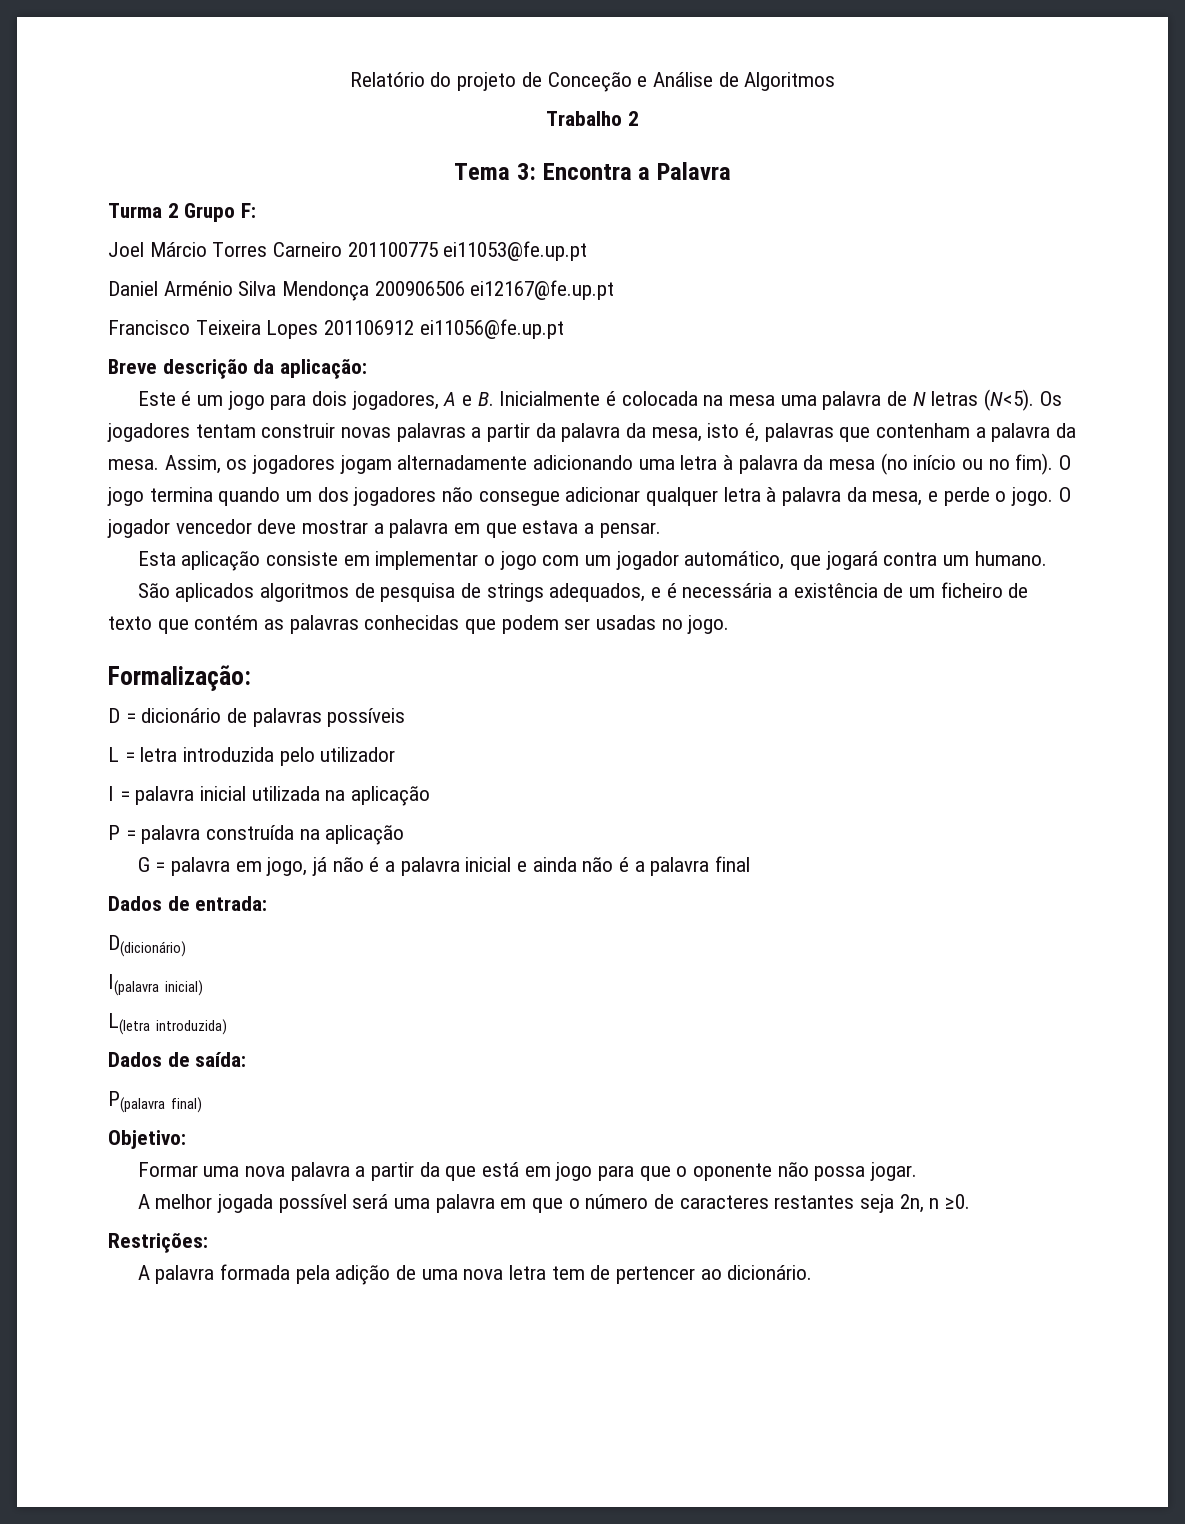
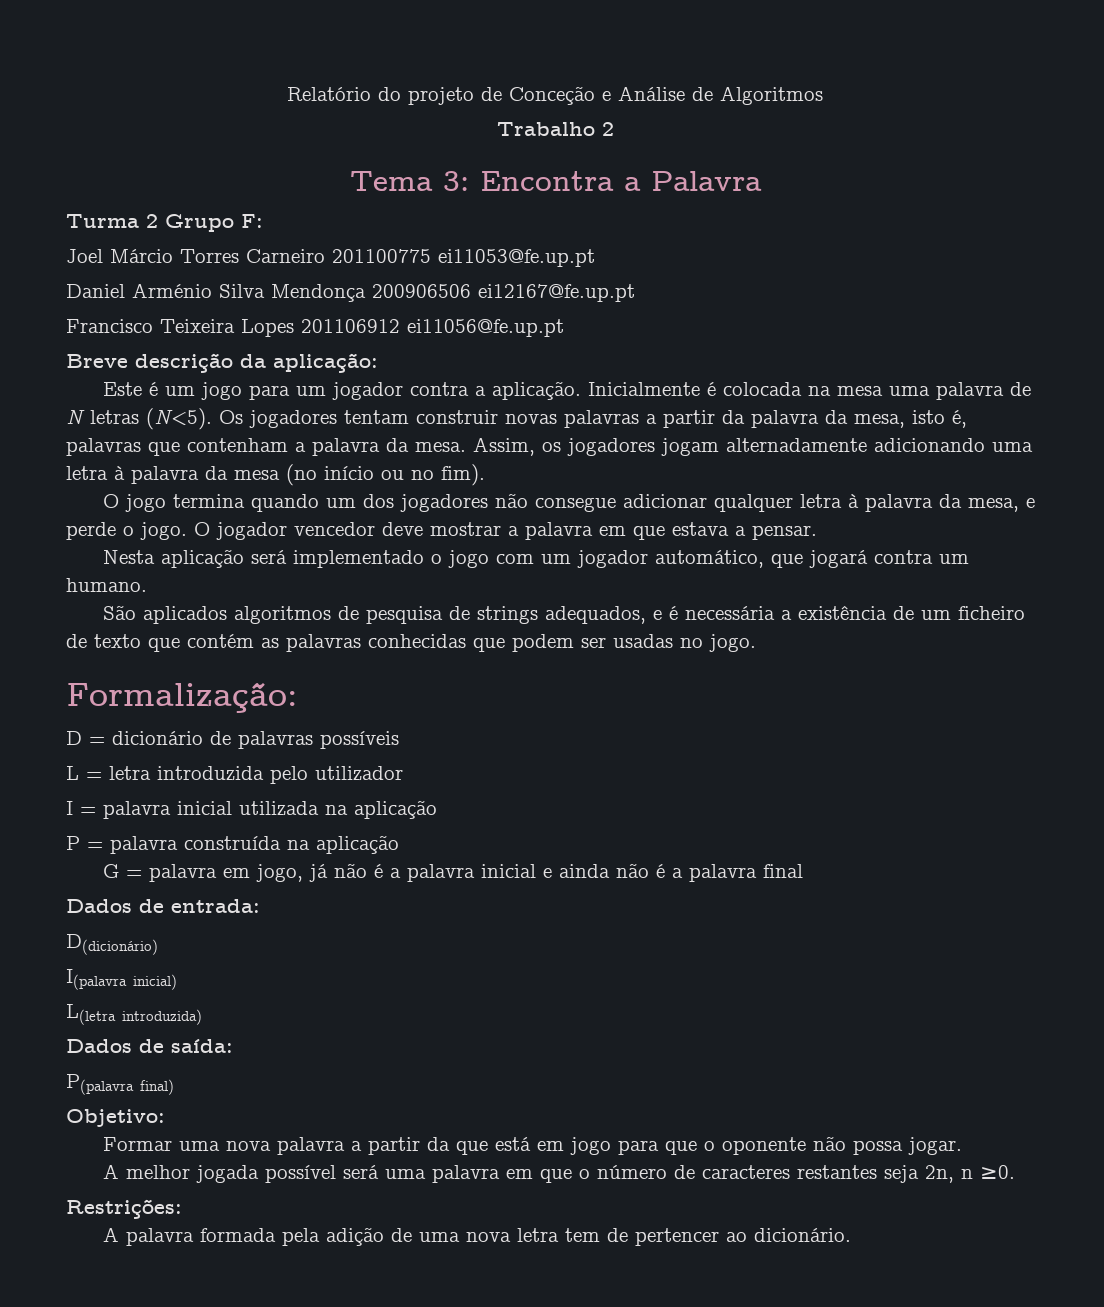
[311,391,494,410] dois jogadores, A e B. -> [295,381,581,400] um jogador contra a aplicação.
(1054, 464) none -> (485, 475) //
[137,551,479,571] Esta aplicação consiste em implementar -> [102,549,424,568] Nesta aplicação será implementado

